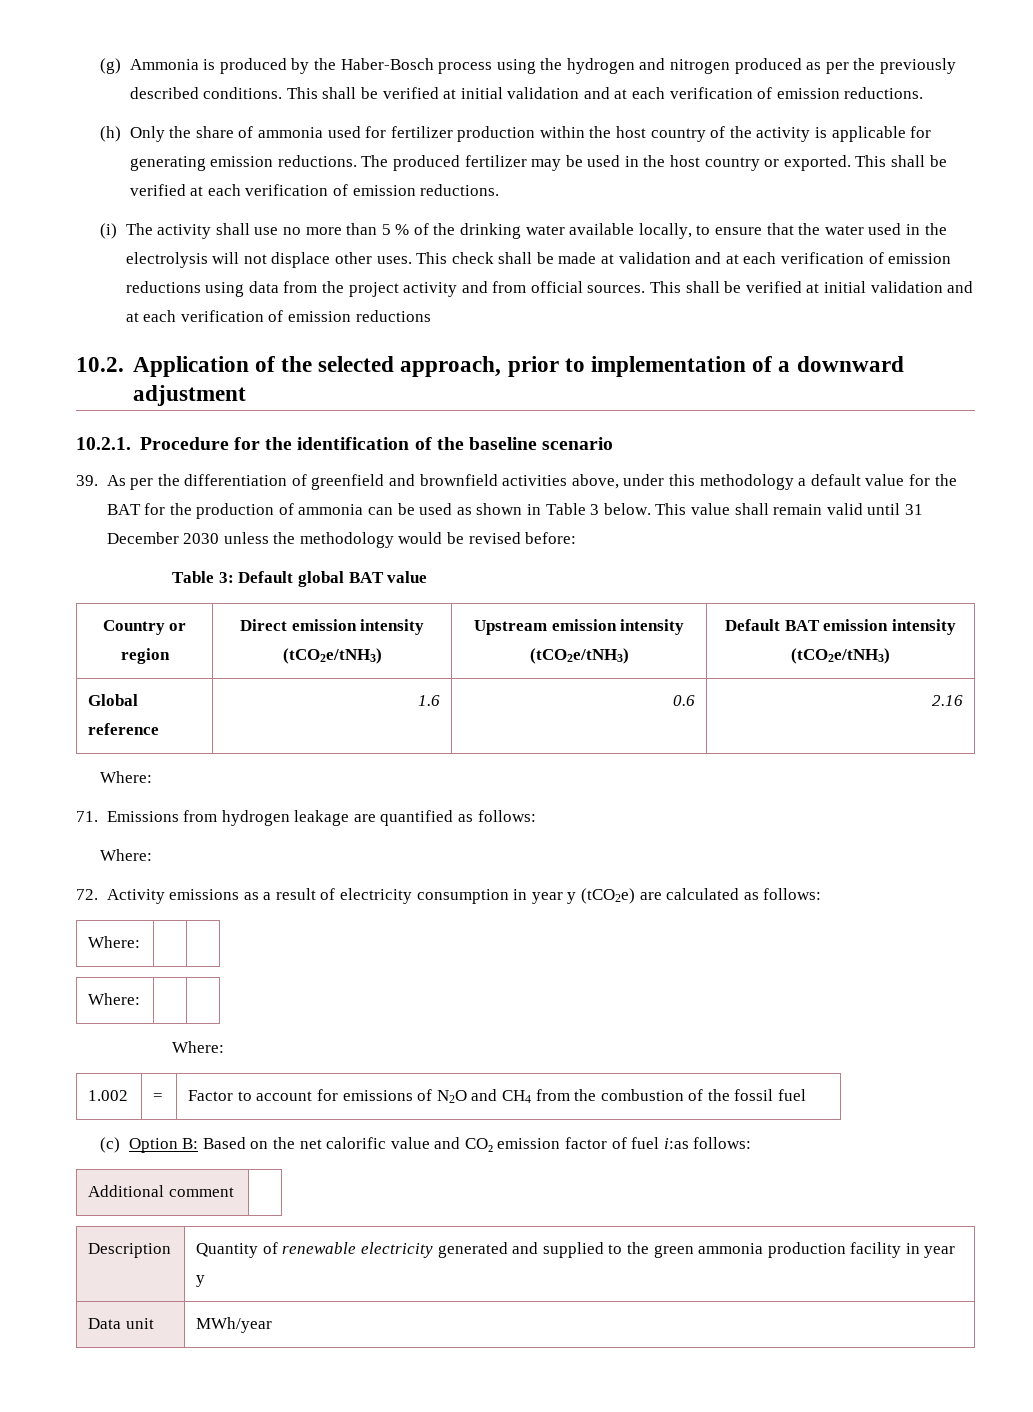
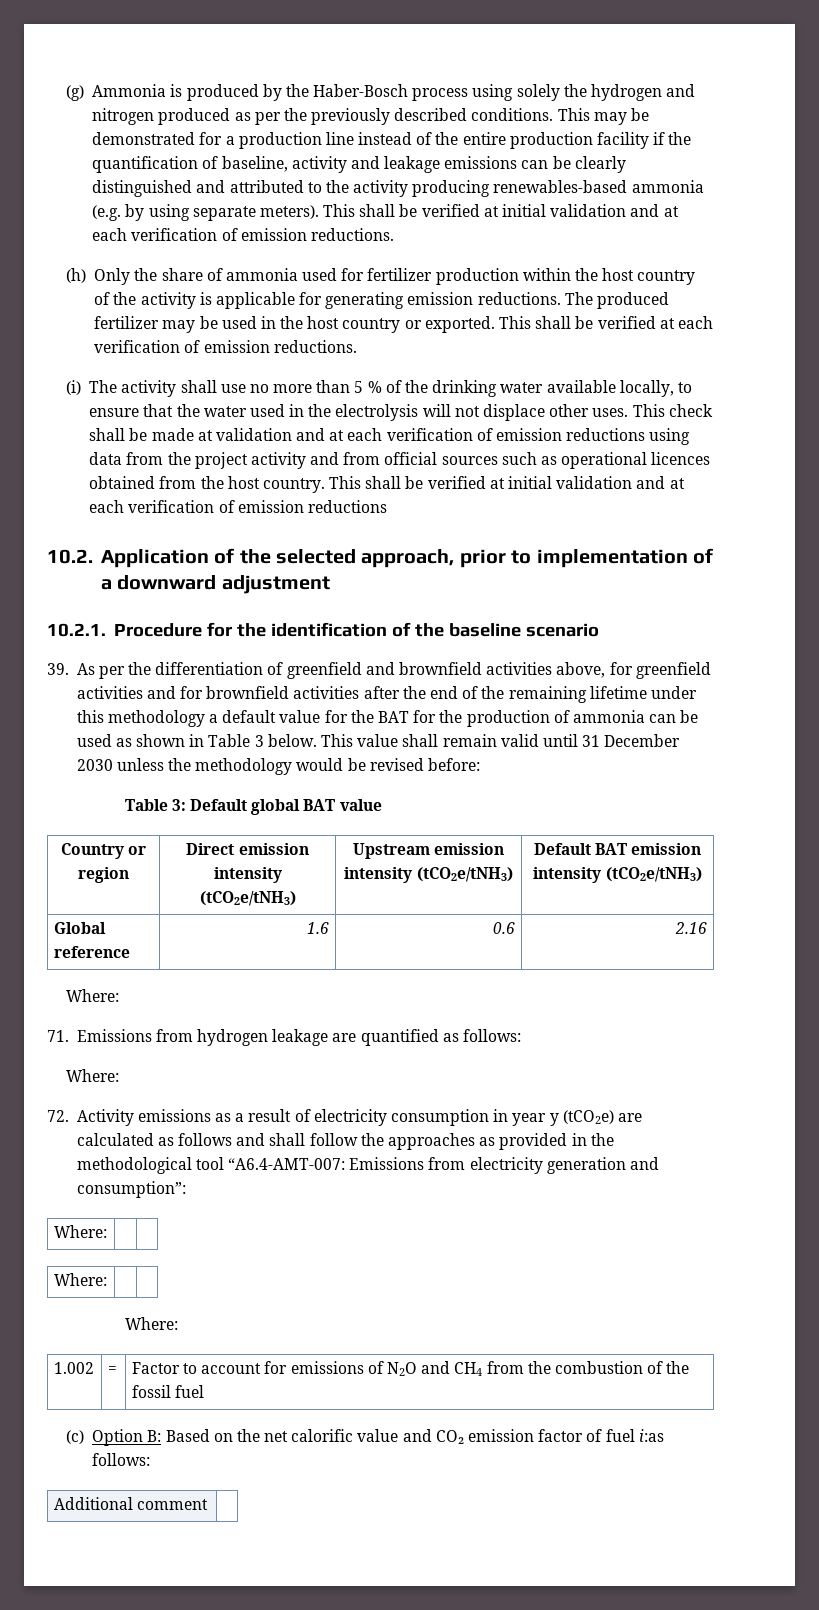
(536, 66) none -> [516,84,560,101] solely
(318, 93) none -> [593,108,650,125] [92,132,692,149] [92,156,626,173] [92,180,704,197] [92,204,356,221] may be demonstrated for a production line instead of the entire production facility if the quantification of baseline, activity and leakage emissions can be clearly distinguished and attributed to the activity producing renewables-based ammonia (e.g. by using separate meters). This
[587,285,646,293] sources. -> [441,452,711,469] [89,476,325,493] sources such as operational licences obtained from the host country.
(619, 481) none -> [609,662,711,679] [76,686,647,703] for greenfield activities and for brownfield activities after the end of the remaining lifetime
[763,888,822,900] follows: -> [178,1133,614,1150] [76,1157,660,1174] [76,1181,186,1198] follows and shall follow the approaches as provided in the methodological tool “A6.4-AMT-007: Emissions from electricity generation and consumption”:
[88,1243,172,1258] [196,1242,956,1258] [196,1275,206,1287] [88,1318,154,1329] [196,1317,273,1333] // Description | Quantity of renewable electricity generated and supplied to the green ammonia production facility in year y // Data unit | MWh/year -> (209, 1504) none

